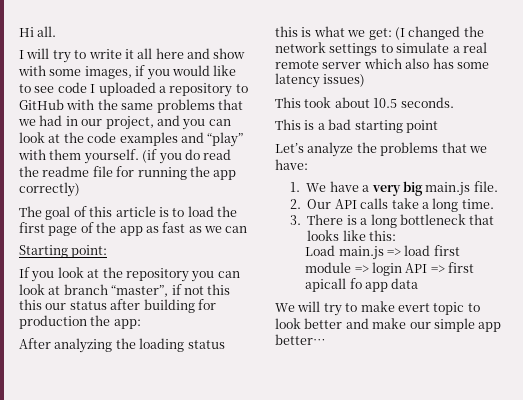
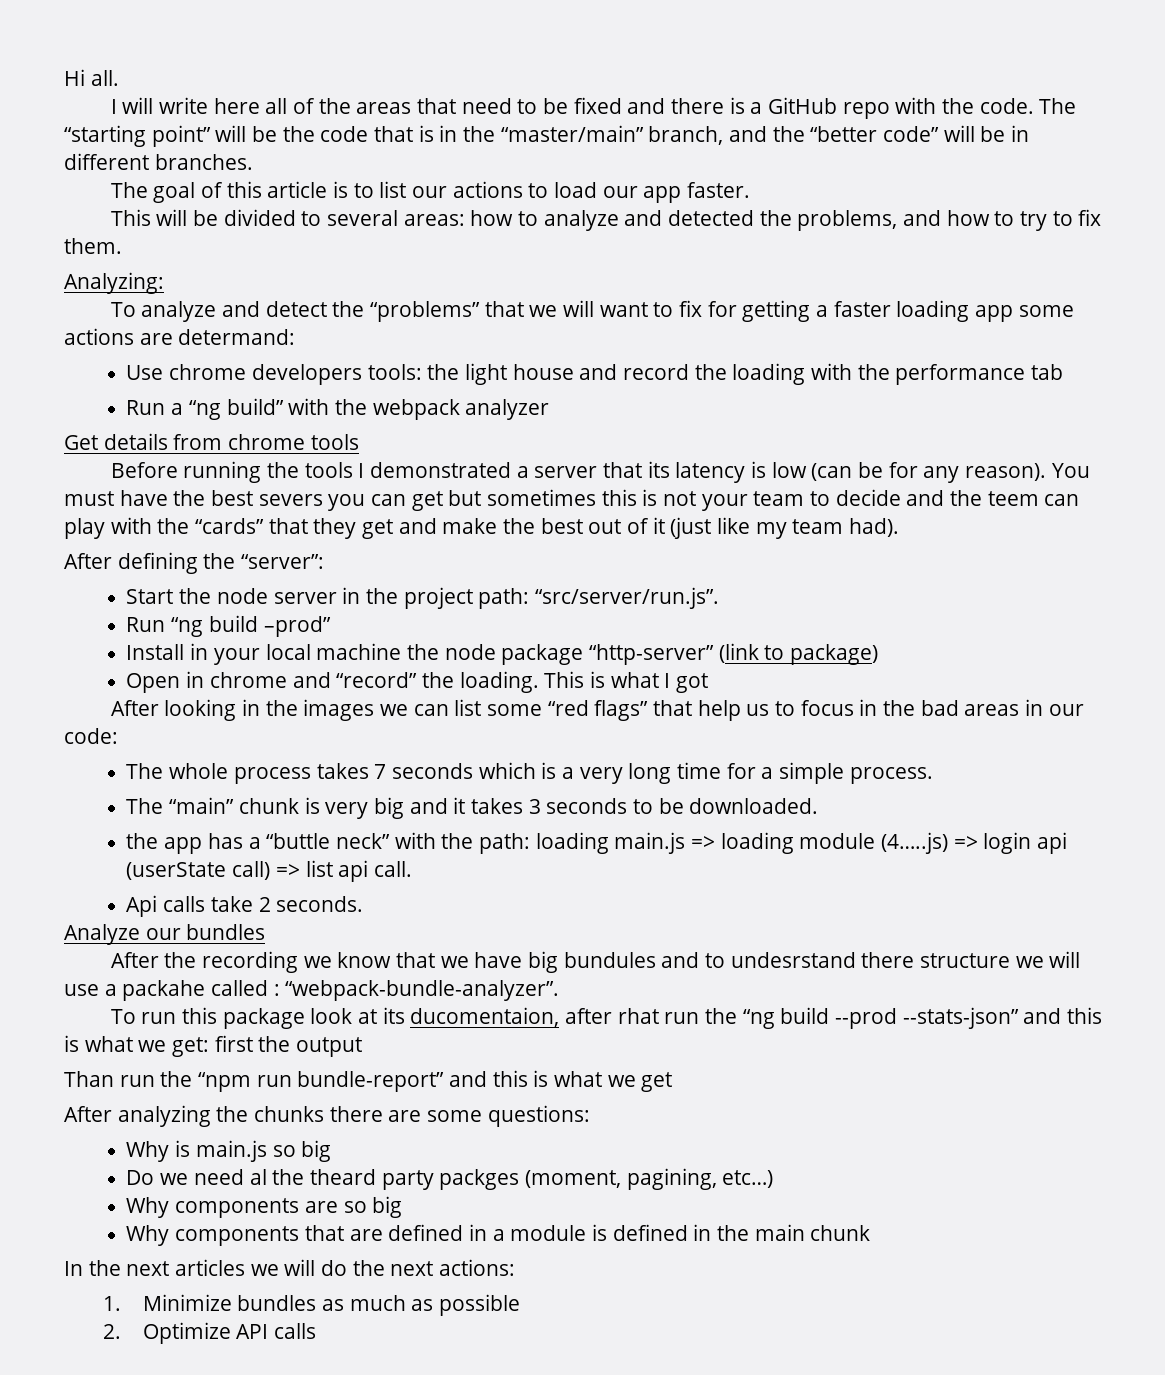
[52,48,246,63] [18,65,237,80] [19,82,248,97] [19,99,243,113] [18,115,231,130] [19,132,244,147] [18,149,232,164] [19,166,237,180] [19,182,80,197] try to write it all here and show with some images, if you would like to see code I uploaded a repository to GitHub with the same problems that we had in our project, and you can look at the code examples and “play” with them yourself. (if you do read the readme file for running the app correctly) -> [158,97,1077,119] [64,125,1030,147] [64,153,253,170] write here all of the areas that need to be fixed and there is a GitHub repo with the code. The “starting point” will be the code that is in the “master/main” branch, and the “better code” will be in different branches.
[187,206,237,217] [19,222,248,236] [19,245,108,258] [19,267,240,282] [19,284,231,297] [19,299,216,313] [19,315,141,329] [19,338,225,353] load the first page of the app as fast as we can // Starting point: // If you look at the repository you can look at branch “master”, if not this this our status after building for production the app: // After analyzing the loading status -> [379,181,750,203] [110,209,1102,231] [64,238,122,254] [64,272,164,294] [110,300,1074,322] [64,328,296,345] [126,363,1063,385] [126,398,550,420] [64,433,359,450] [110,461,1090,483] [64,489,1080,511] [64,517,900,539] [64,552,325,574] [126,587,719,609] [126,615,331,637] [126,643,878,665] [126,671,708,693] [110,699,1084,721] [64,728,118,744] [126,762,933,784] [126,797,819,819] [126,832,1067,854] [126,860,412,882] [126,895,364,917] [64,924,266,945] [110,951,1081,973] [64,980,560,1001] [110,1007,1062,1029] list our actions to load our app faster. // This will be divided to several areas: how to analyze and detected the problems, and how to try to fix them. // Analyzing: // To analyze and detect the “problems” that we will want to fix for getting a faster loading app some actions are determand: // Use chrome developers tools: the light house and record the loading with the performance tab // Run a “ng build” with the webpack analyzer // Get details from chrome tools // Before running the tools I demonstrated a server that its latency is low (can be for any reason). You must have the best severs you can get but sometimes this is not your team to decide and the teem can play with the “cards” that they get and make the best out of it (just like my team had). // After defining the “server”: // Start the node server in the project path: “src/server/run.js”. // Run “ng build –prod” // Install in your local machine the node package “http-server” (link to package) // Open in chrome and “record” the loading. This is what I got // After looking in the images we can list some “red flags” that help us to focus in the bad areas in our code: // The whole process takes 7 seconds which is a very long time for a simple process. // The “main” chunk is very big and it takes 3 seconds to be downloaded. // the app has a “buttle neck” with the path: loading main.js => loading module (4…..js) => login api (userState call) => list api call. // Api calls take 2 seconds. // Analyze our bundles // After the recording we know that we have big bundules and to undesrstand there structure we will use a packahe called : “webpack-bundle-analyzer”. // To run this package look at its ducomentaion, after rhat run the “ng build --prod --stats-json” and
[394,26,484,40] [275,42,487,56] [275,58,489,69] [275,73,366,88] [275,97,454,108] [275,119,438,133] [275,142,487,157] [275,159,308,170] [290,181,498,196] (I changed the network settings to simulate a real remote server which also has some latency issues) // This took about 10.5 seconds. // This is a bad starting point // Let’s analyze the problems that we have: // 1. We have a very big main.js file. -> [214,1035,363,1057] [64,1070,673,1092] [64,1105,590,1127] [126,1140,332,1162] [126,1168,774,1190] [126,1196,403,1218] [126,1224,871,1246] [64,1259,516,1276] [103,1294,521,1316] first the output // Than run the “npm run bundle-report” and this is what we get // After analyzing the chunks there are some questions: // Why is main.js so big // Do we need al the theard party packges (moment, pagining, etc…) // Why components are so big // Why components that are defined in a module is defined in the main chunk // In the next articles we will do the next actions: // 1. Minimize bundles as much as possible
[307,199,332,209] Our -> [142,1322,231,1344] Optimize
[391,198,494,212] [290,214,495,228] [307,230,397,241] [305,245,460,260] [305,262,475,276] [305,278,419,292] [275,301,480,316] [275,318,502,332] [275,334,326,345] take a long time. // 3. There is a long bottleneck that looks like this: // Load main.js => load first module => login API => first apicall fo app data // We will try to make evert topic to look better and make our simple app better… -> (317, 1331) none

